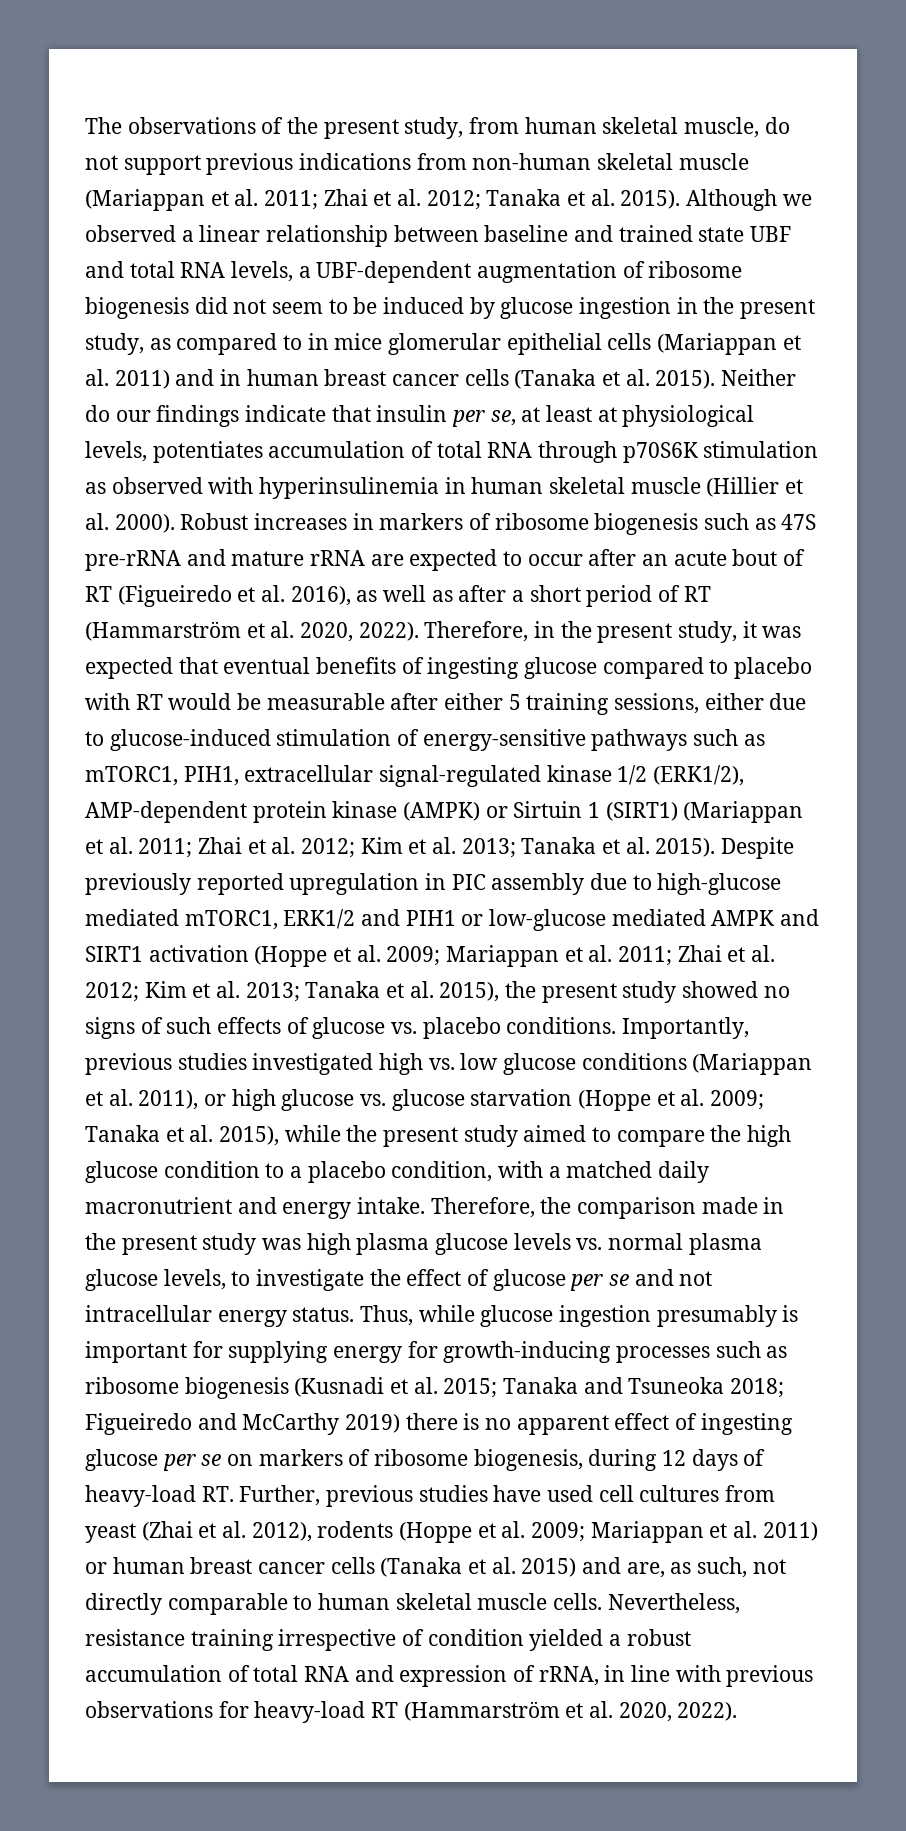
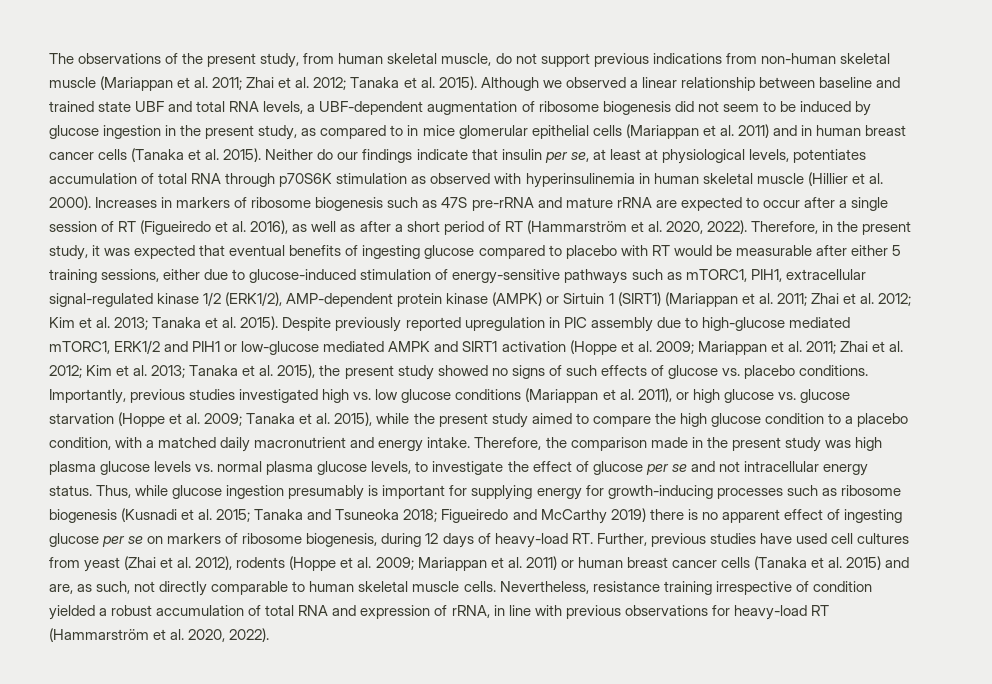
[180,513,348,530] Robust increases -> [95,197,158,208] Increases
[642,549,778,566] an acute bout -> [838,197,888,211] [49,221,97,232] a single session

